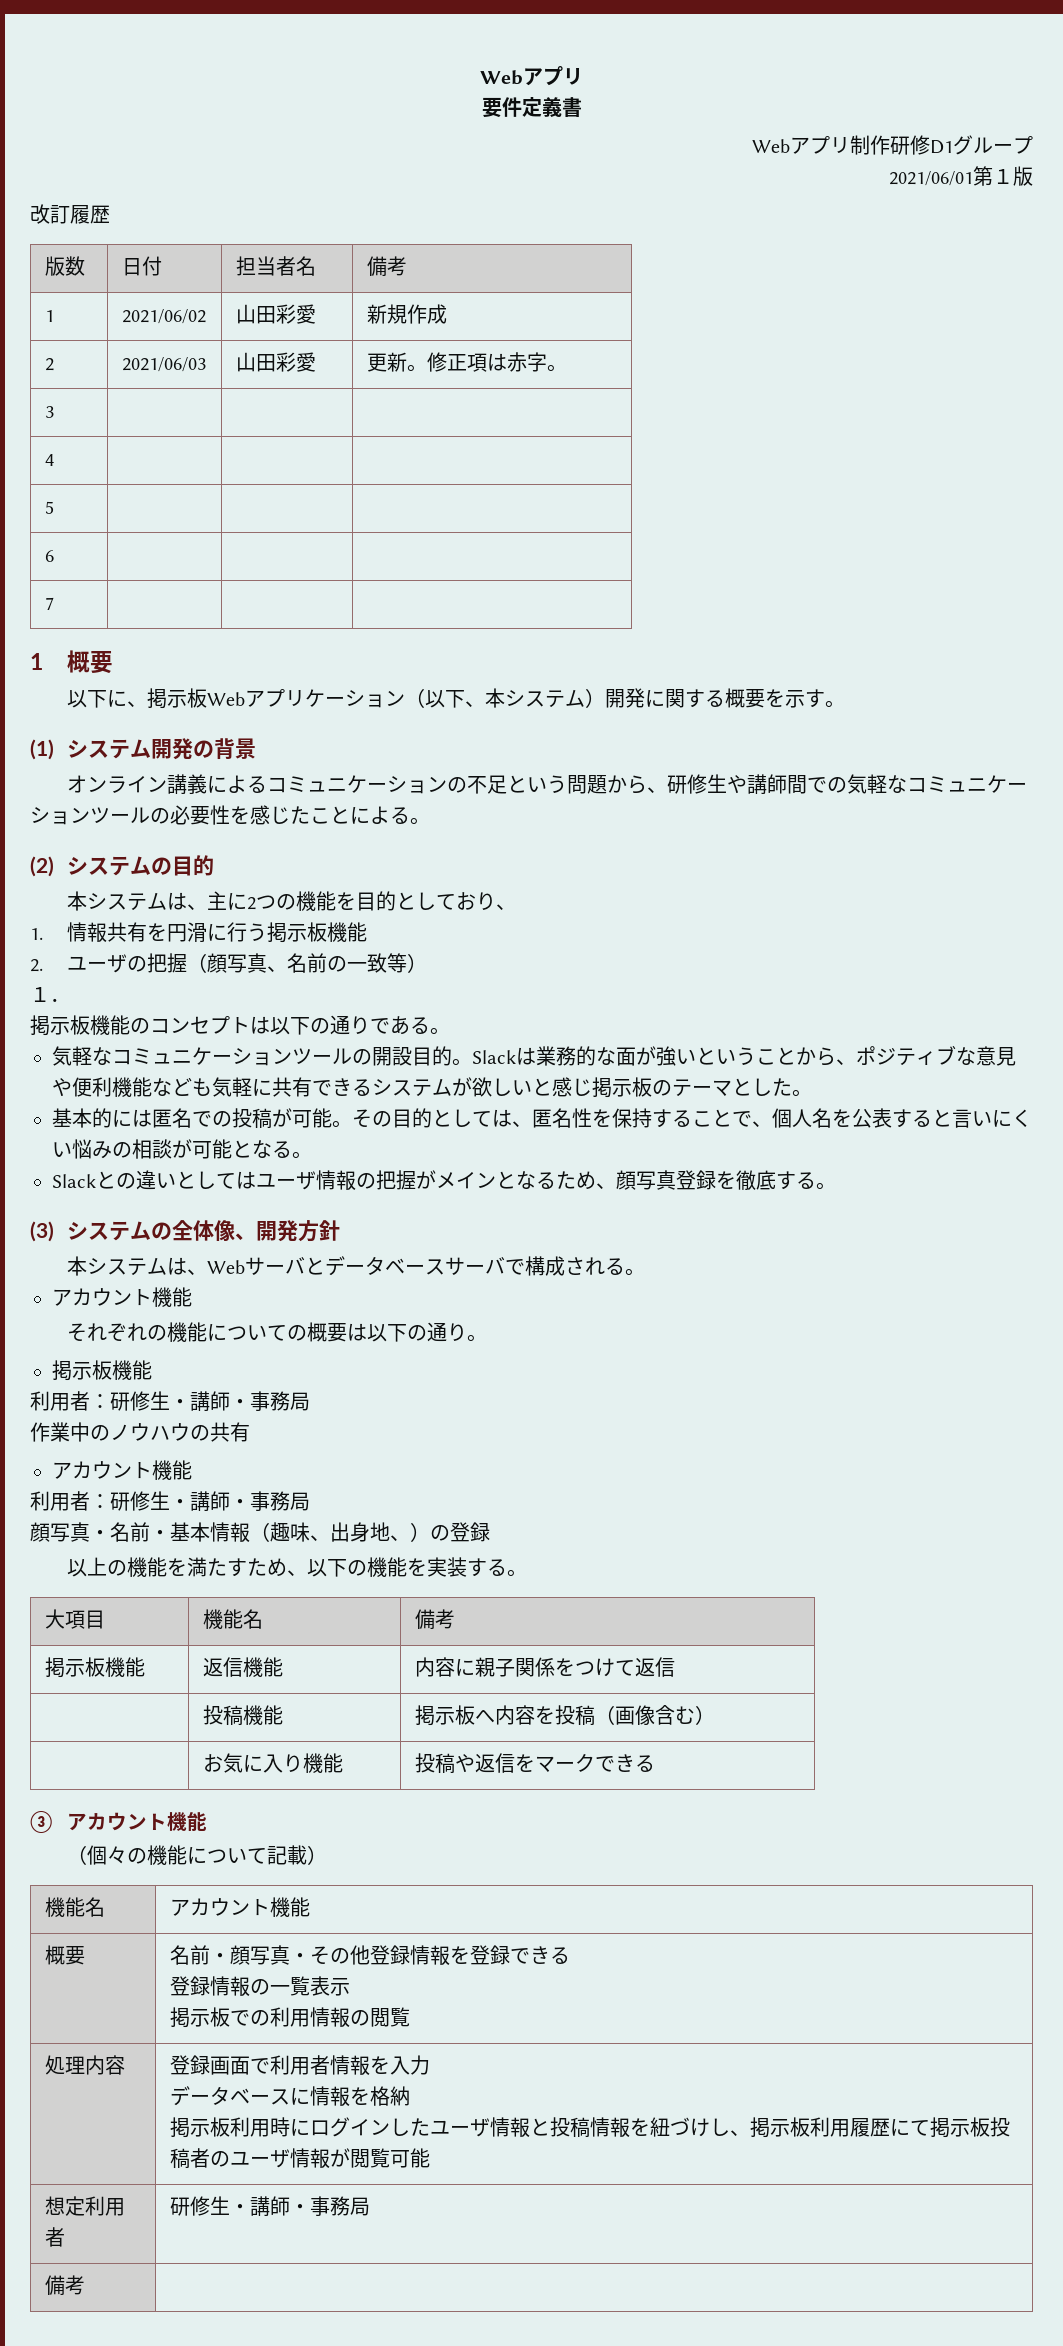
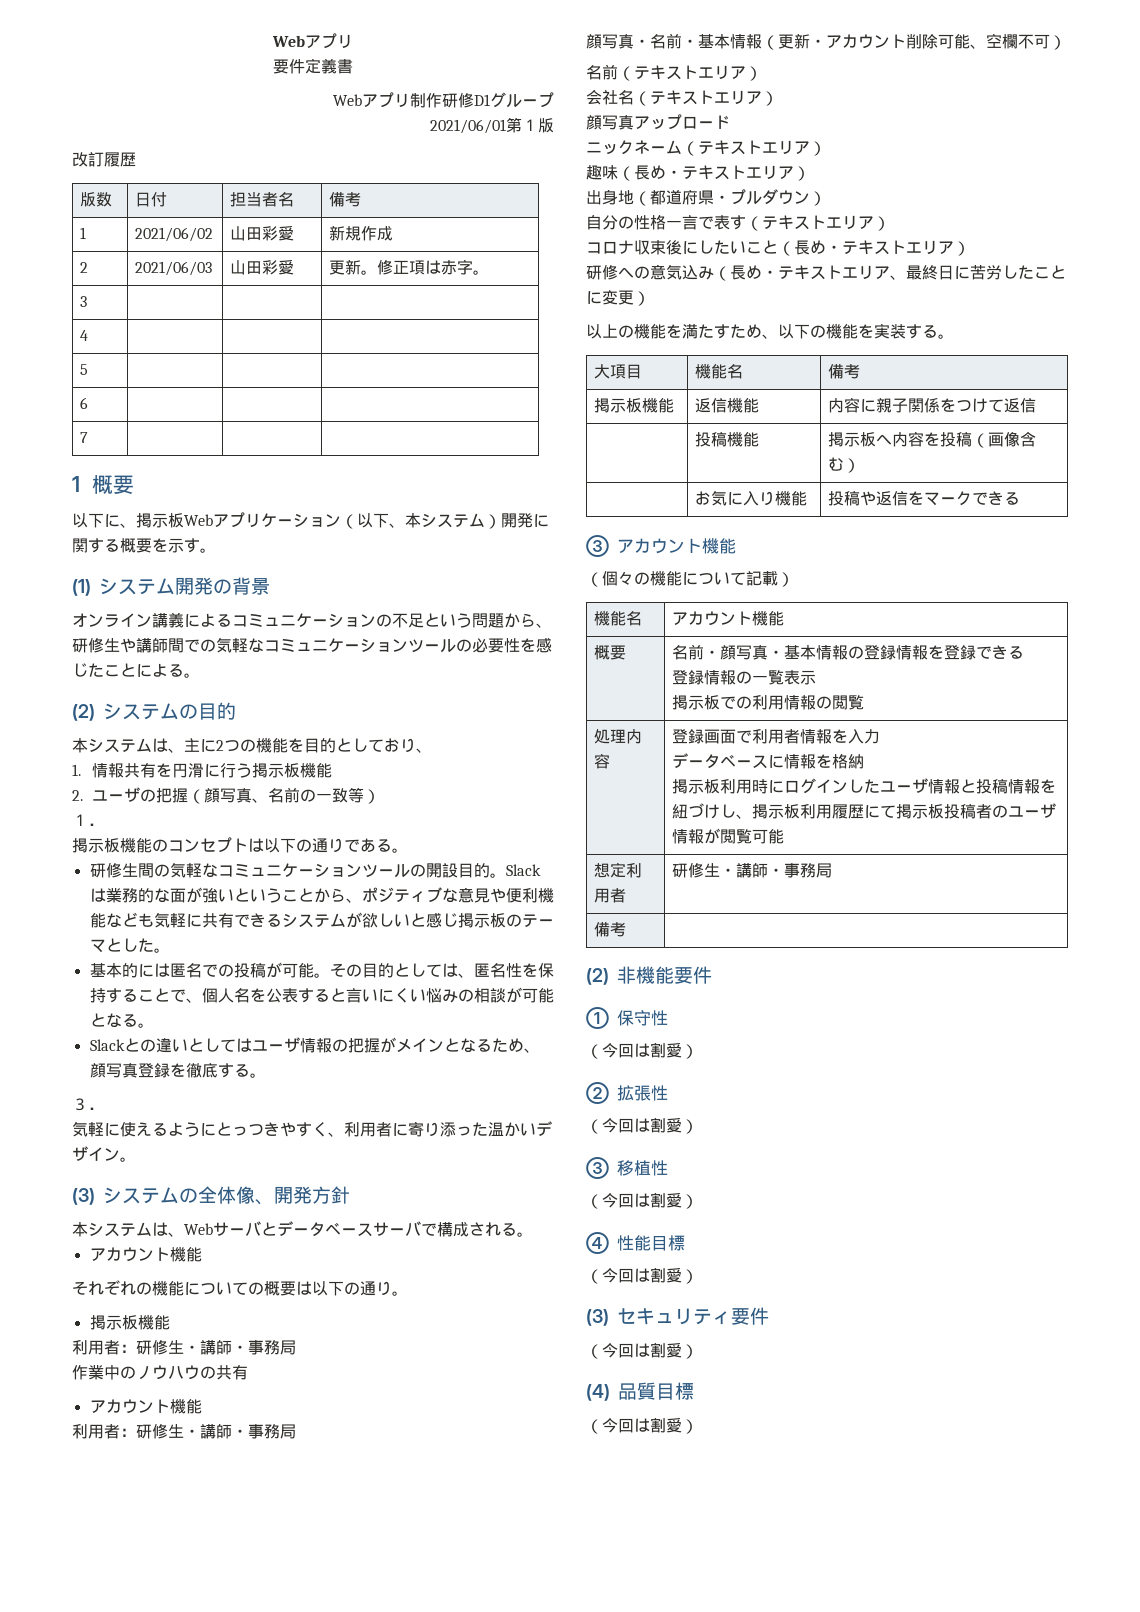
(450, 1031) none -> [89,862,170,878] 研修生間の
(836, 1186) none -> [72,1098,104,1111] [72,1121,552,1137] [72,1146,136,1162] // ３． // 気軽に使えるようにとっつきやすく、利用者に寄り添った温かいデザイン。
[270,1522,490,1542] 趣味、出身地、）の登録 -> [778,33,1066,50] [586,64,762,81] [586,89,778,106] [586,114,730,130] [586,140,826,156] [586,165,810,181] [586,189,826,206] [586,215,890,231] [586,240,970,256] [586,264,1066,281] [586,290,650,306] 更新・アカウント削除可能、空欄不可） // 名前（テキストエリア） // 会社名（テキストエリア） // 顔写真アップロード // ニックネーム（テキストエリア） // 趣味（長め・テキストエリア） // 出身地（都道府県・プルダウン） // 自分の性格一言で表す（テキストエリア） // コロナ収束後にしたいこと（長め・テキストエリア） // 研修への意気込み（長め・テキストエリア、最終日に苦労したことに変更）
[309,1945,370,1965] その他 -> [784,645,865,660] 基本情報の
(85, 2285) none -> [586,966,712,985] [586,1007,668,1029] [586,1042,698,1059] [586,1082,668,1104] [586,1117,698,1134] [586,1157,668,1179] [586,1192,698,1209] [586,1232,685,1254] [586,1267,698,1284] [586,1307,769,1326] [586,1342,698,1359] [586,1382,694,1401] [586,1417,698,1434] // (2)非機能要件 // ①保守性 // （今回は割愛） // ②拡張性 // （今回は割愛） // ③移植性 // （今回は割愛） // ④性能目標 // （今回は割愛） // (3)セキュリティ要件 // （今回は割愛） // (4)品質目標 // （今回は割愛）

